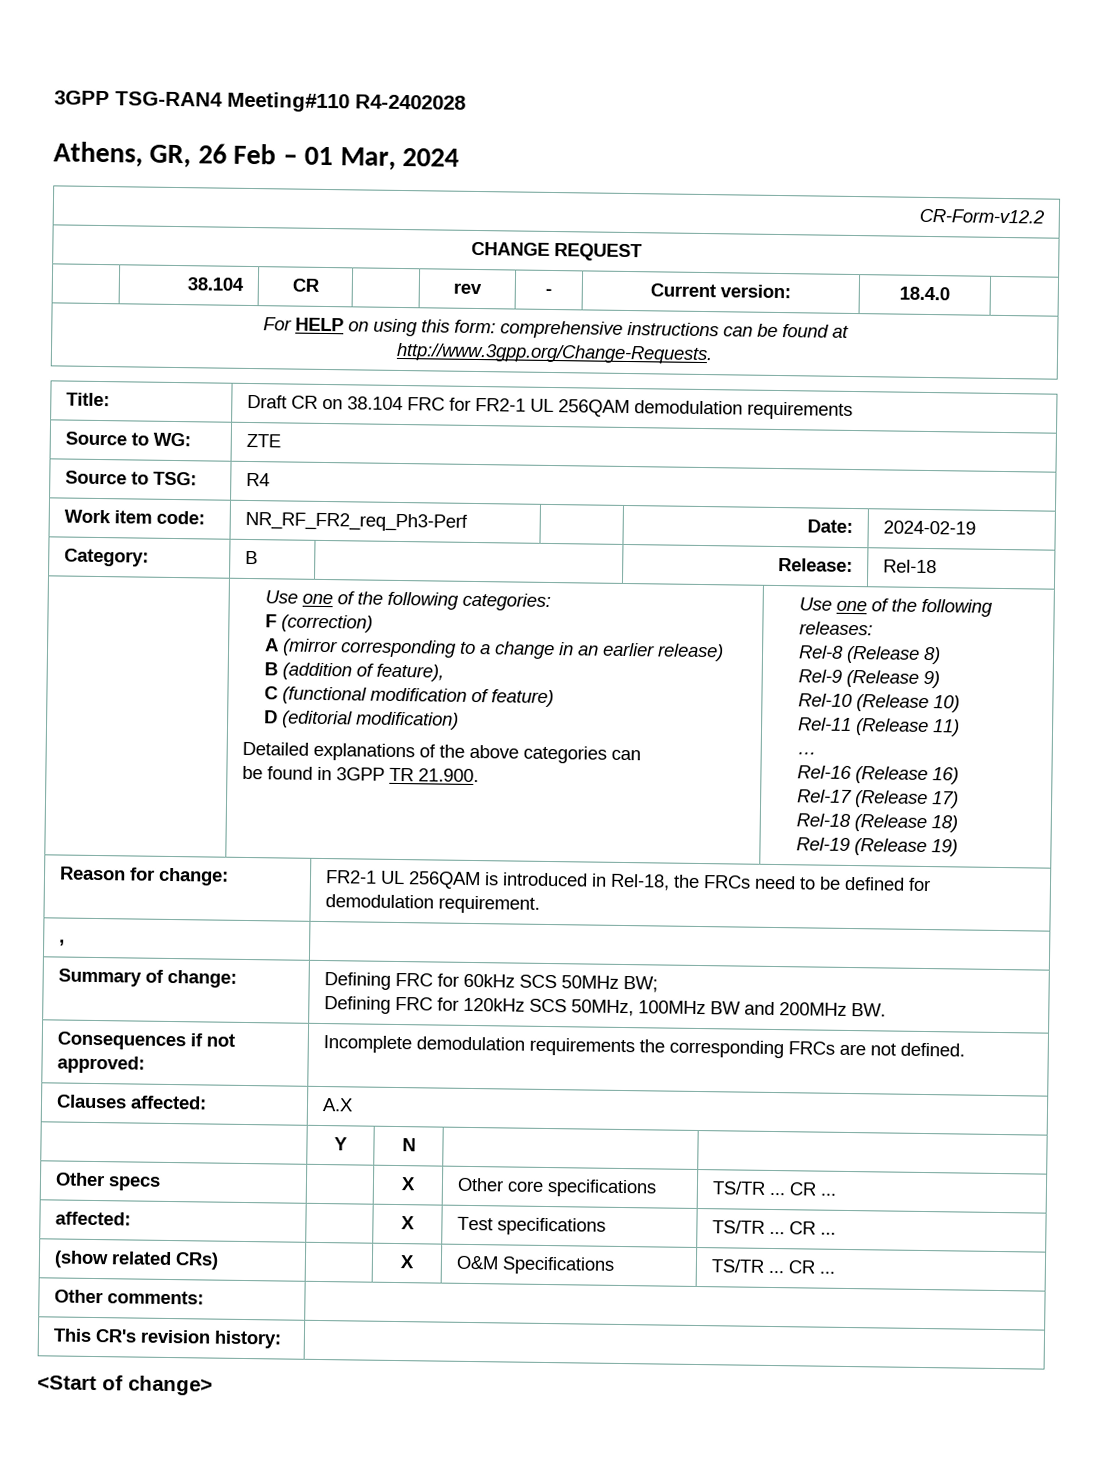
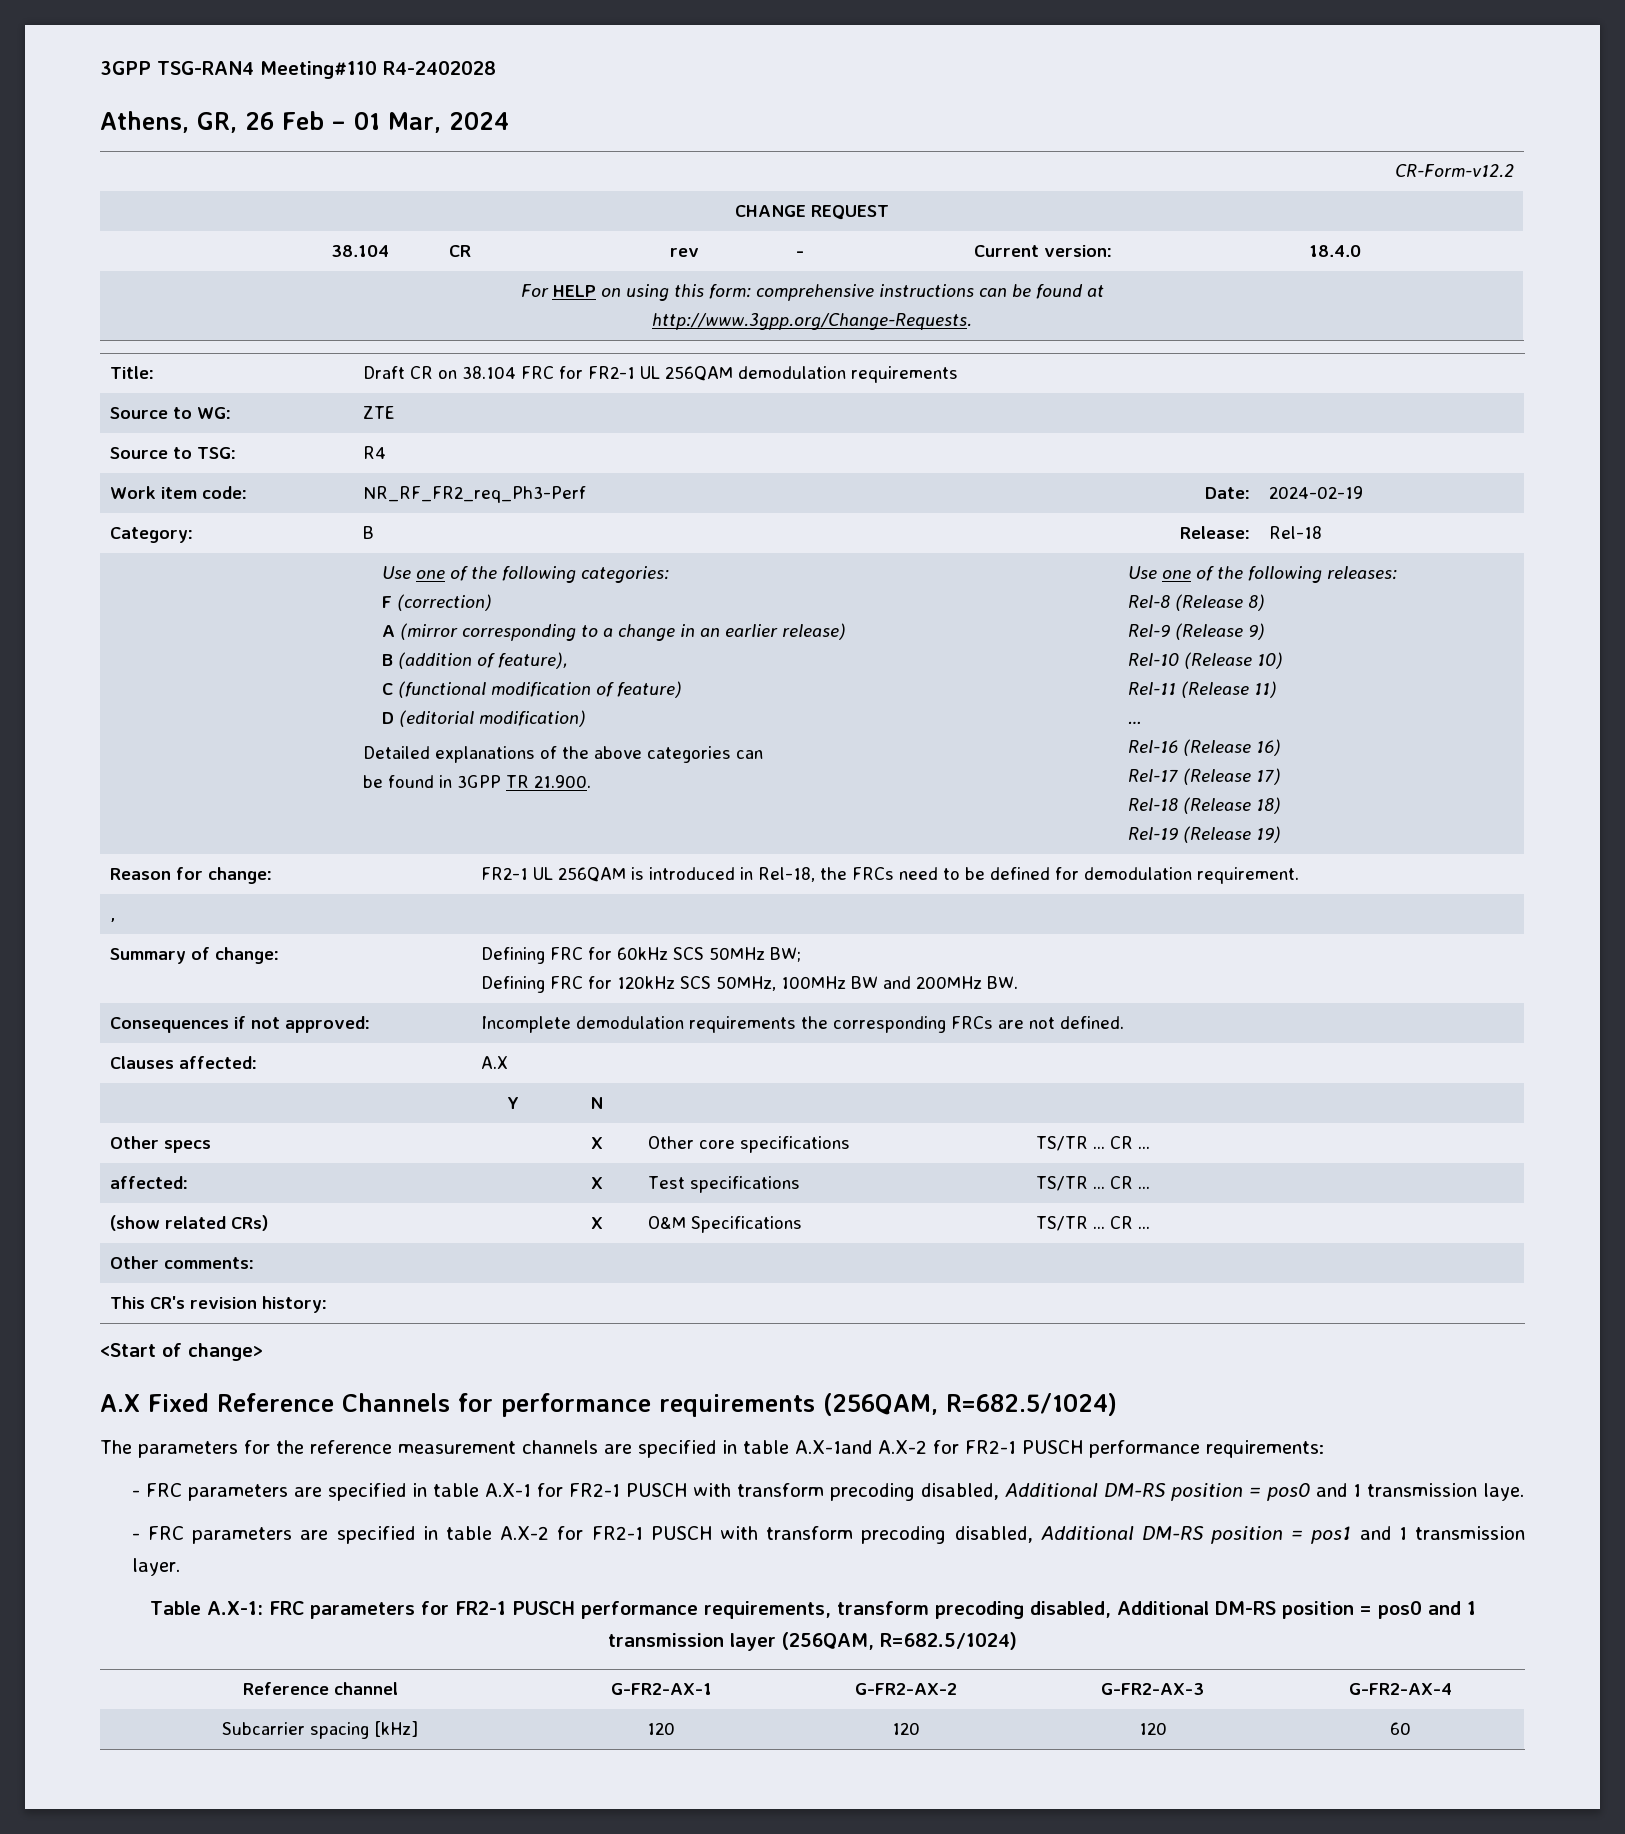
(213, 1385) none -> [100,1393,1117,1417] [100,1440,1324,1458] [131,1483,1524,1501] [131,1526,1525,1544] [131,1558,180,1576] [149,1601,1476,1619] [608,1632,1017,1651] [242,1682,398,1695] [610,1683,712,1695] [854,1683,957,1695] [1101,1683,1204,1695] [1349,1683,1452,1695] [222,1721,418,1739] [647,1722,675,1735] [891,1722,920,1735] [1138,1722,1167,1735] [1390,1722,1411,1735] // A.X Fixed Reference Channels for performance requirements (256QAM, R=682.5/1024) // The parameters for the reference measurement channels are specified in table A.X-1and A.X-2 for FR2-1 PUSCH performance requirements: // - FRC parameters are specified in table A.X-1 for FR2-1 PUSCH with transform precoding disabled, Additional DM-RS position = pos0 and 1 transmission laye. // - FRC parameters are specified in table A.X-2 for FR2-1 PUSCH with transform precoding disabled, Additional DM-RS position = pos1 and 1 transmission layer. // Table A.X-1: FRC parameters for FR2-1 PUSCH performance requirements, transform precoding disabled, Additional DM-RS position = pos0 and 1 transmission layer (256QAM, R=682.5/1024) // Reference channel | G-FR2-AX-1 | G-FR2-AX-2 | G-FR2-AX-3 | G-FR2-AX-4 // Subcarrier spacing [kHz] | 120 | 120 | 120 | 60

